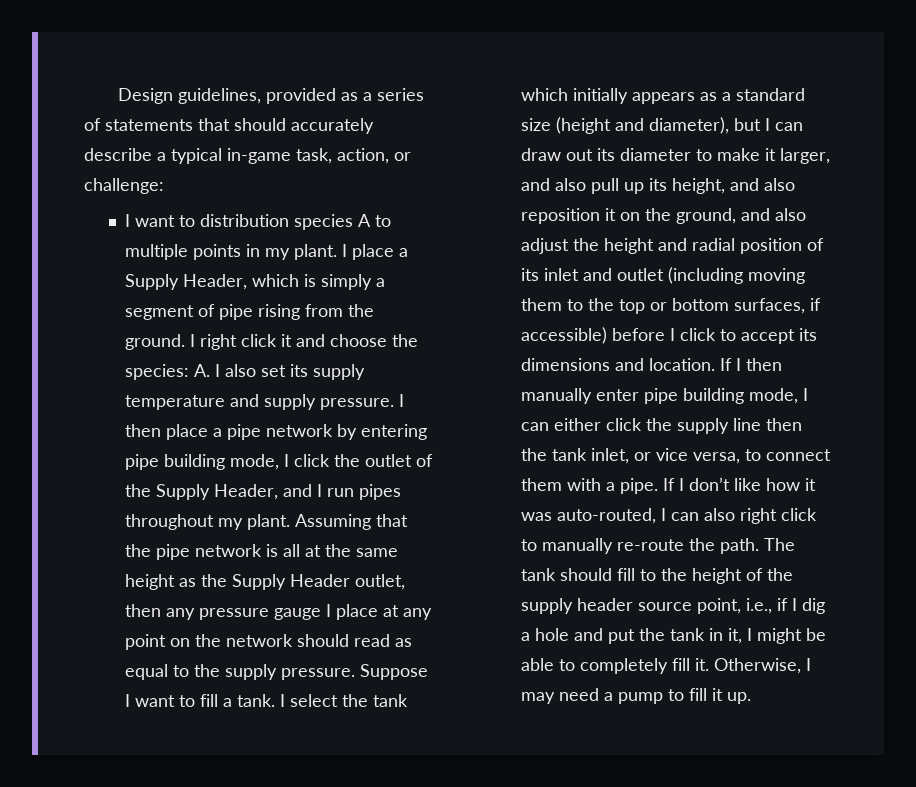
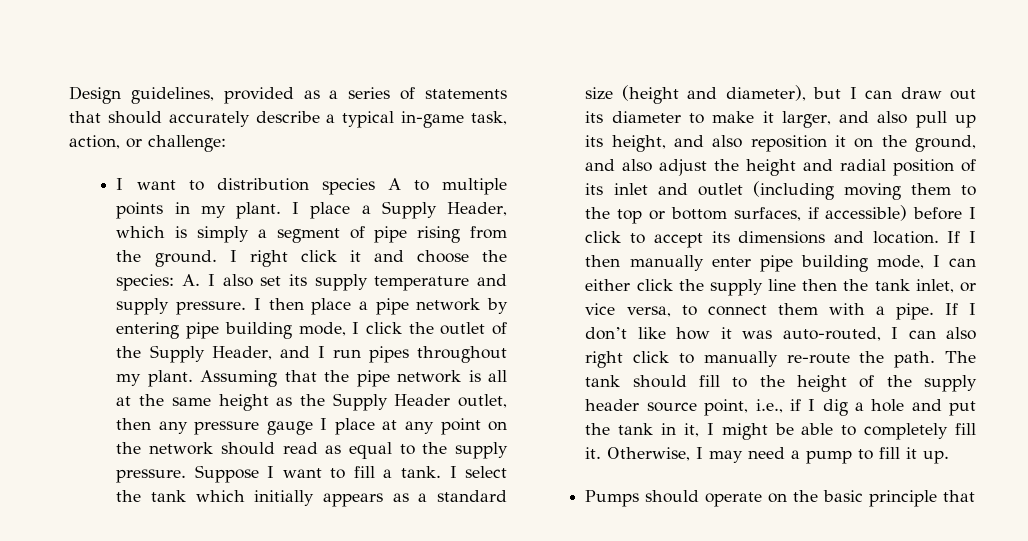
(752, 698) none -> [585,490,976,507] // Pumps should operate on the basic principle that

